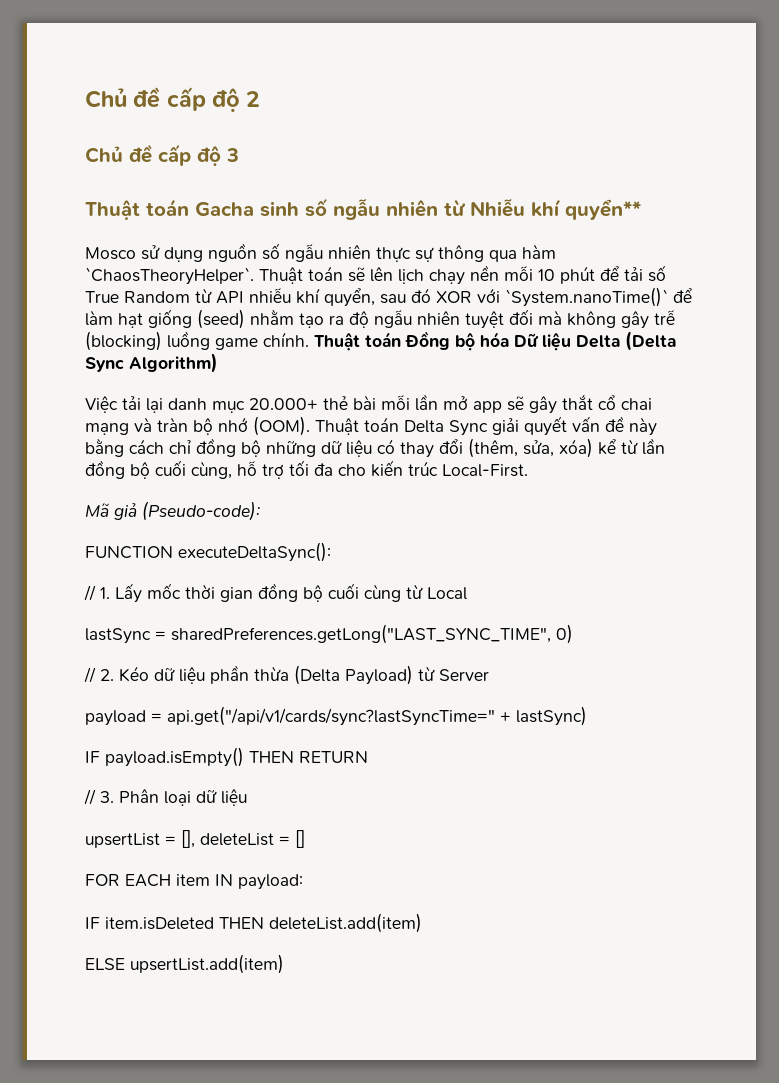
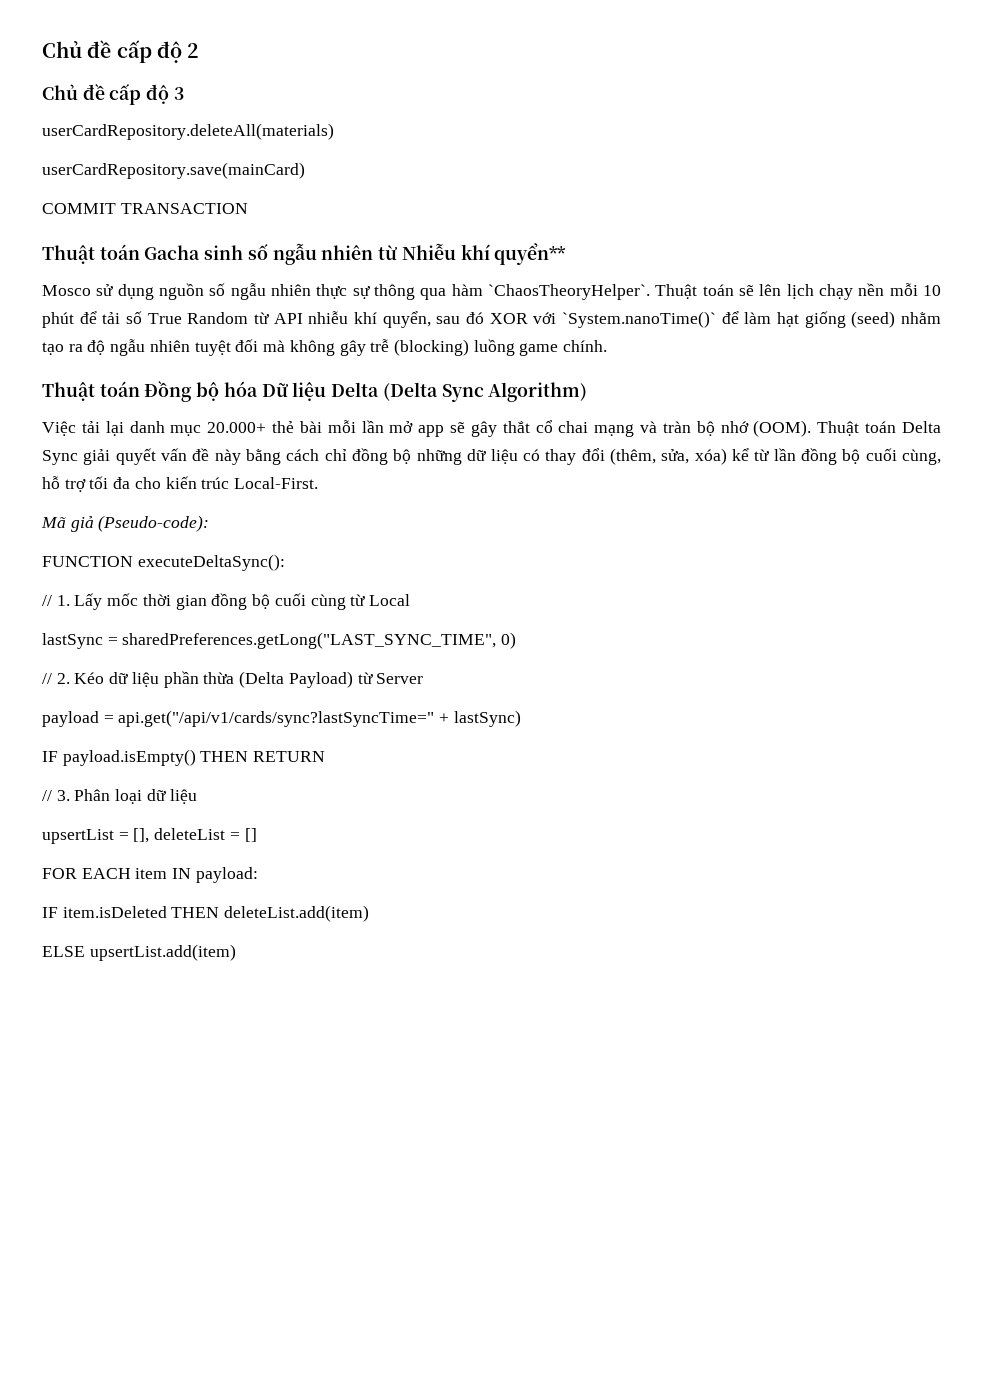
(239, 155) none -> [42,123,334,140] [42,162,305,179] [42,203,248,214] // userCardRepository.deleteAll(materials) // userCardRepository.save(mainCard) // COMMIT TRANSACTION
(309, 339) none -> (608, 346) //

